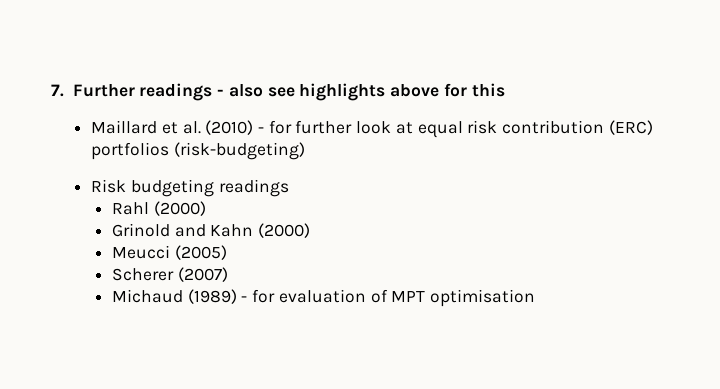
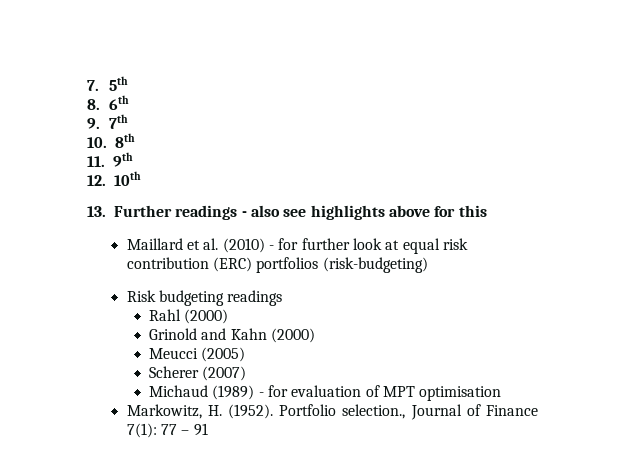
(64, 90) none -> [109,76,129,91] [87,95,130,110] [87,114,129,129] [87,133,135,148] [87,152,133,167] [87,171,141,186] [87,206,106,217] 5th // 8. 6th // 9. 7th // 10. 8th // 11. 9th // 12. 10th // 13.
(536, 298) none -> [126,404,538,420] [126,423,208,438] // Markowitz, H. (1952). Portfolio selection., Journal of Finance 7(1): 77 – 91

